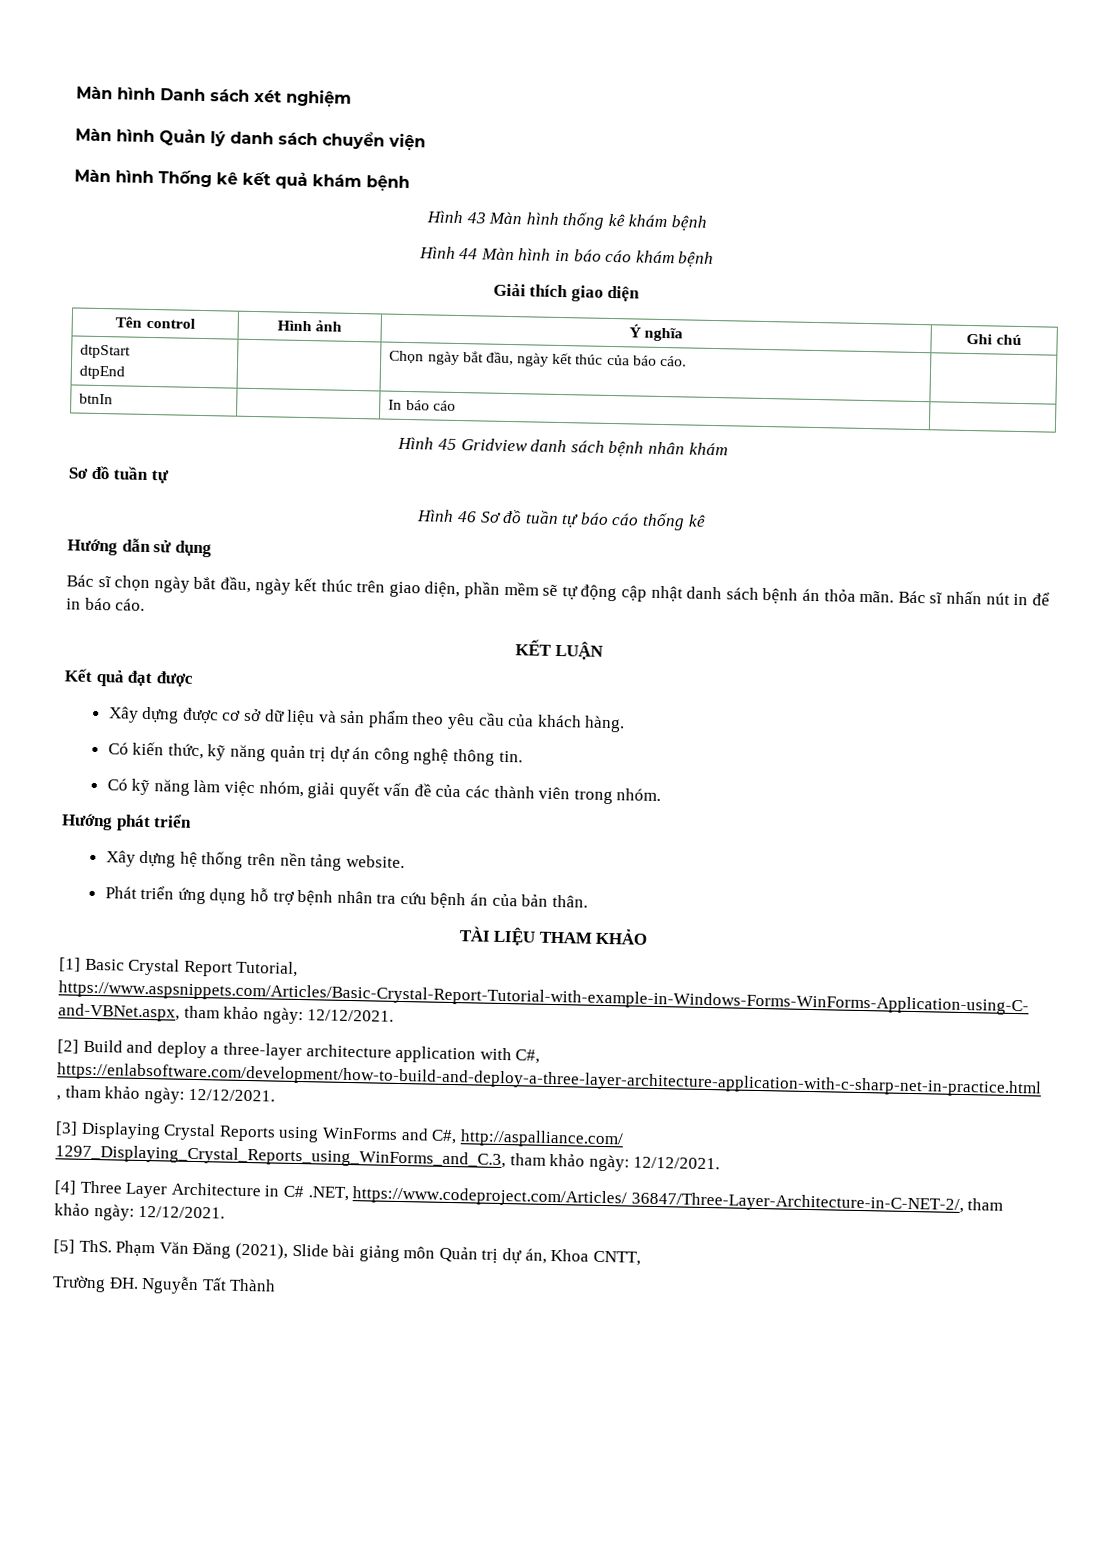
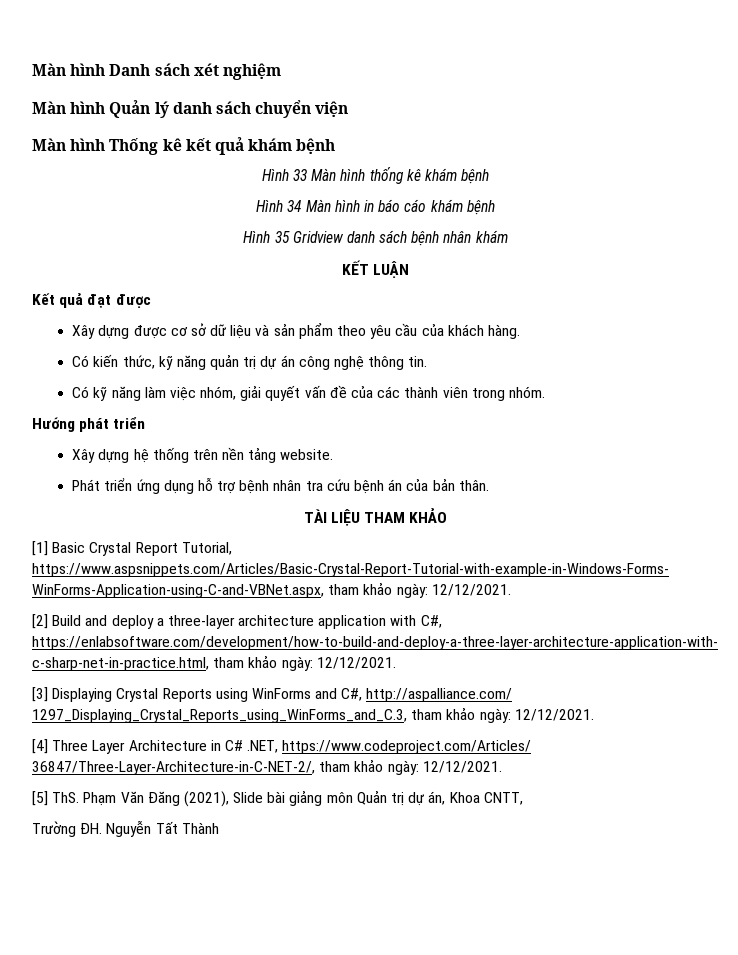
[466,212,487,224] 43 -> [293,169,308,181] 33
[459,247,479,260] 44 -> [287,200,302,212] 34
[492,283,641,302] [115,316,196,329] [276,320,343,332] [628,324,684,342] [966,333,1022,346] [80,344,132,359] [79,365,126,380] [389,350,688,367] [79,393,114,405] [388,399,456,411] [397,436,458,450] Giải thích giao diện // Tên control | Hình ảnh | Ý nghĩa | Ghi chú // dtpStart // dtpEnd | | Chọn ngày bắt đầu, ngày kết thúc của báo cáo. | // btnIn | | In báo cáo | // Hình 45 -> [243,231,290,243] Hình 35
[68,465,169,484] [416,509,706,531] [67,538,212,558] [66,574,1050,606] [66,597,146,611] // Sơ đồ tuần tự // Hình 46 Sơ đồ tuần tự báo cáo thống kê // Hướng dẫn sử dụng // Bác sĩ chọn ngày bắt đầu, ngày kết thúc trên giao diện, phần mềm sẽ tự động cập nhật danh sách bệnh án thỏa mãn. Bác sĩ nhấn nút in để in báo cáo. -> (508, 236) none

